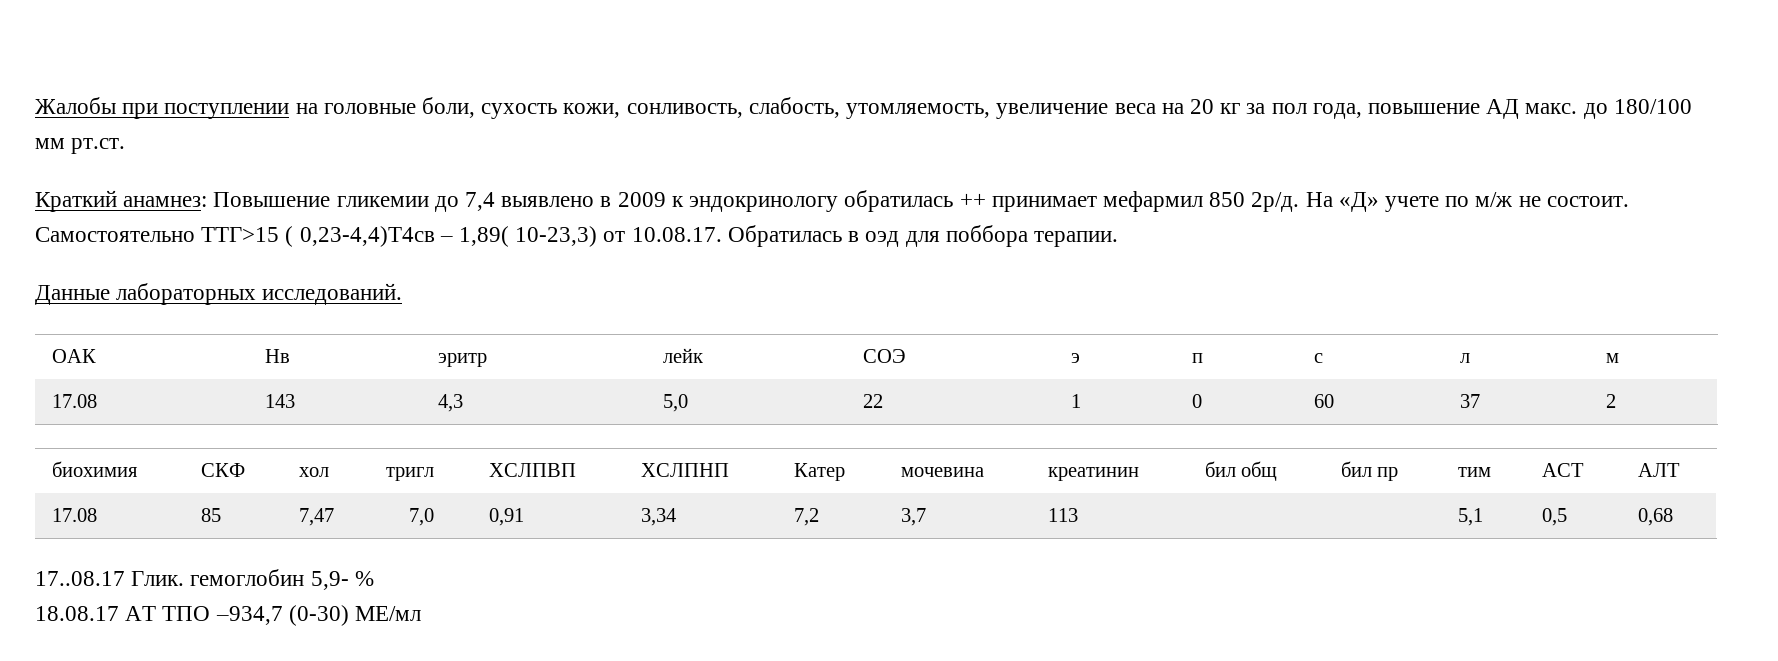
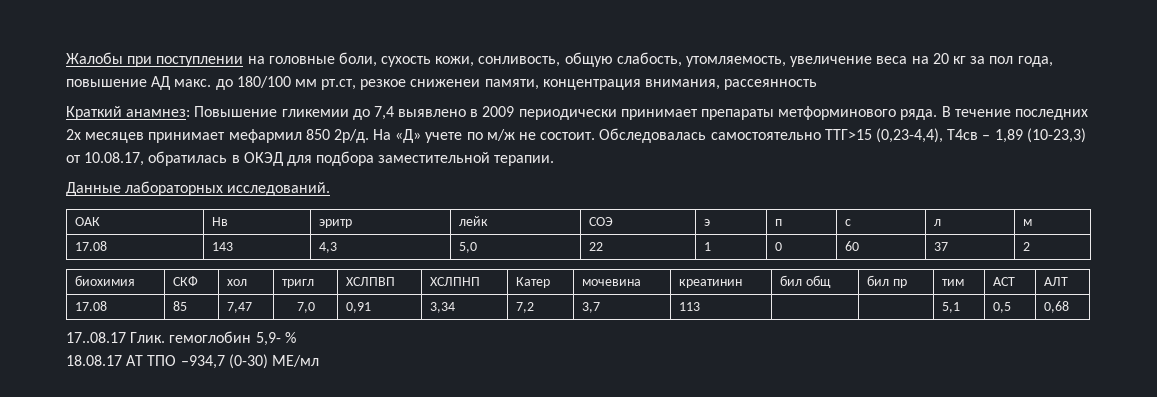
(743, 110) none -> [564,52,613,67] общую
[71,138,126,154] рт.ст. -> [321,79,818,90] рт.ст, резкое сниженеи памяти, концентрация внимания, рассеянность
[671,190,986,212] к эндокринологу обратилась ++ -> [518,106,1088,120] [66,129,145,143] периодически принимает препараты метформинового ряда. В течение последних 2х месяцев
[35,225,1028,247] Самостоятельно ТТГ>15 ( 0,23-4,4)Т4св – 1,89( 10-23,3) от 10.08.17. Обратилась в оэд для поббора -> [599,128,1086,143] [66,151,491,166] Обследовалась самостоятельно ТТГ>15 (0,23-4,4), Т4св – 1,89 (10-23,3) от 10.08.17, обратилась в ОКЭД для подбора заместительной

